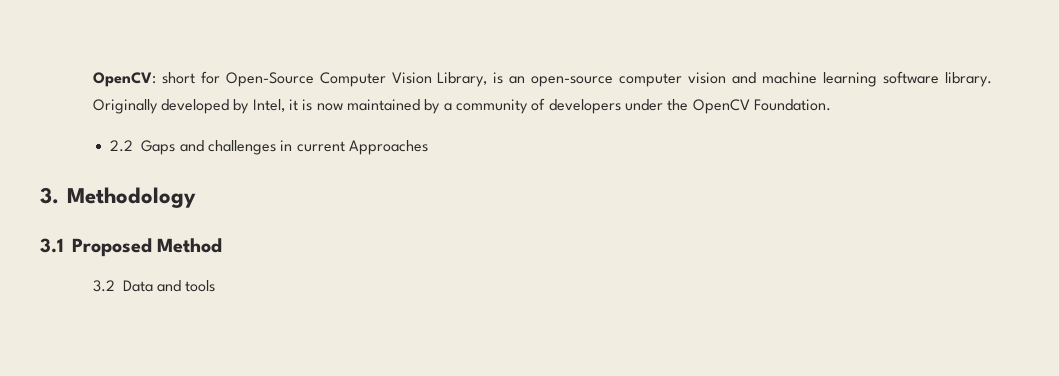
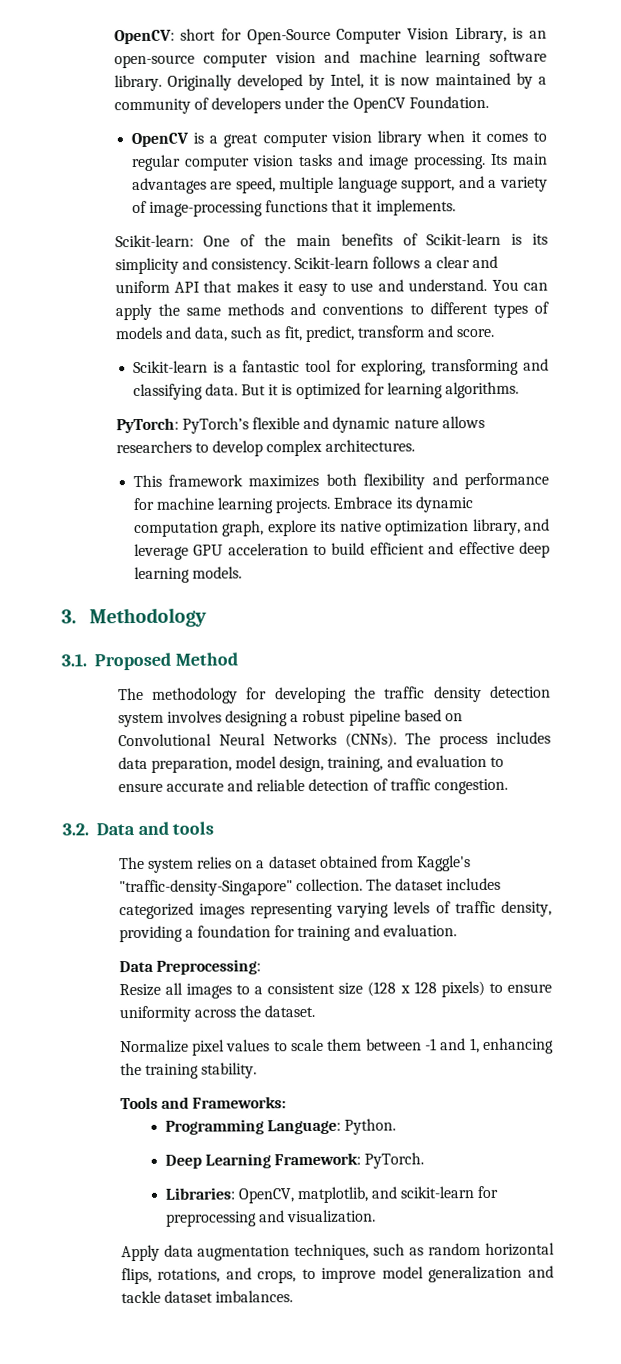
[110,140,428,155] 2.2 Gaps and challenges in current Approaches -> [130,130,548,148] [130,153,548,172] [131,175,548,195] [131,199,456,217] [114,232,548,248] [114,255,498,275] [114,278,548,297] [114,301,549,321] [114,325,496,343] [132,358,549,376] [132,381,520,401] [115,415,485,434] [115,439,416,457] [132,472,549,490] [132,496,474,514] [133,518,550,538] [133,541,550,561] [133,566,242,584] OpenCV is a great computer vision library when it comes to regular computer vision tasks and image processing. Its main advantages are speed, multiple language support, and a variety of image-processing functions that it implements. // Scikit-learn: One of the main benefits of Scikit-learn is its simplicity and consistency. Scikit-learn follows a clear and uniform API that makes it easy to use and understand. You can apply the same methods and conventions to different types of models and data, such as fit, predict, transform and score. // Scikit-learn is a fantastic tool for exploring, transforming and classifying data. But it is optimized for learning algorithms. // PyTorch: PyTorch’s flexible and dynamic nature allows researchers to develop complex architectures. // This framework maximizes both flexibility and performance for machine learning projects. Embrace its dynamic computation graph, explore its native optimization library, and leverage GPU acceleration to build efficient and effective deep learning models.
[40,238,64,253] 3.1 -> [61,653,87,667] 3.1.
[92,280,216,292] 3.2 Data and tools -> [117,685,551,704] [117,709,463,728] [117,731,551,749] [117,754,504,773] [117,778,508,795] [62,821,215,836] [118,855,472,873] [118,877,502,897] [118,900,552,920] [118,924,457,943] [118,959,261,975] [118,981,552,999] [118,1004,316,1023] [119,1037,554,1056] [119,1062,258,1079] [119,1096,287,1110] [164,1118,396,1135] [164,1152,425,1169] [164,1185,499,1204] [165,1209,376,1227] [120,1242,555,1262] [120,1265,554,1285] [120,1290,294,1304] The methodology for developing the traffic density detection system involves designing a robust pipeline based on Convolutional Neural Networks (CNNs). The process includes data preparation, model design, training, and evaluation to ensure accurate and reliable detection of traffic congestion. // 3.2. Data and tools // The system relies on a dataset obtained from Kaggle's "traffic-density-Singapore" collection. The dataset includes categorized images representing varying levels of traffic density, providing a foundation for training and evaluation. // Data Preprocessing: // Resize all images to a consistent size (128 x 128 pixels) to ensure uniformity across the dataset. // Normalize pixel values to scale them between -1 and 1, enhancing the training stability. // Tools and Frameworks: // Programming Language: Python. // Deep Learning Framework: PyTorch. // Libraries: OpenCV, matplotlib, and scikit-learn for preprocessing and visualization. // Apply data augmentation techniques, such as random horizontal flips, rotations, and crops, to improve model generalization and tackle dataset imbalances.

